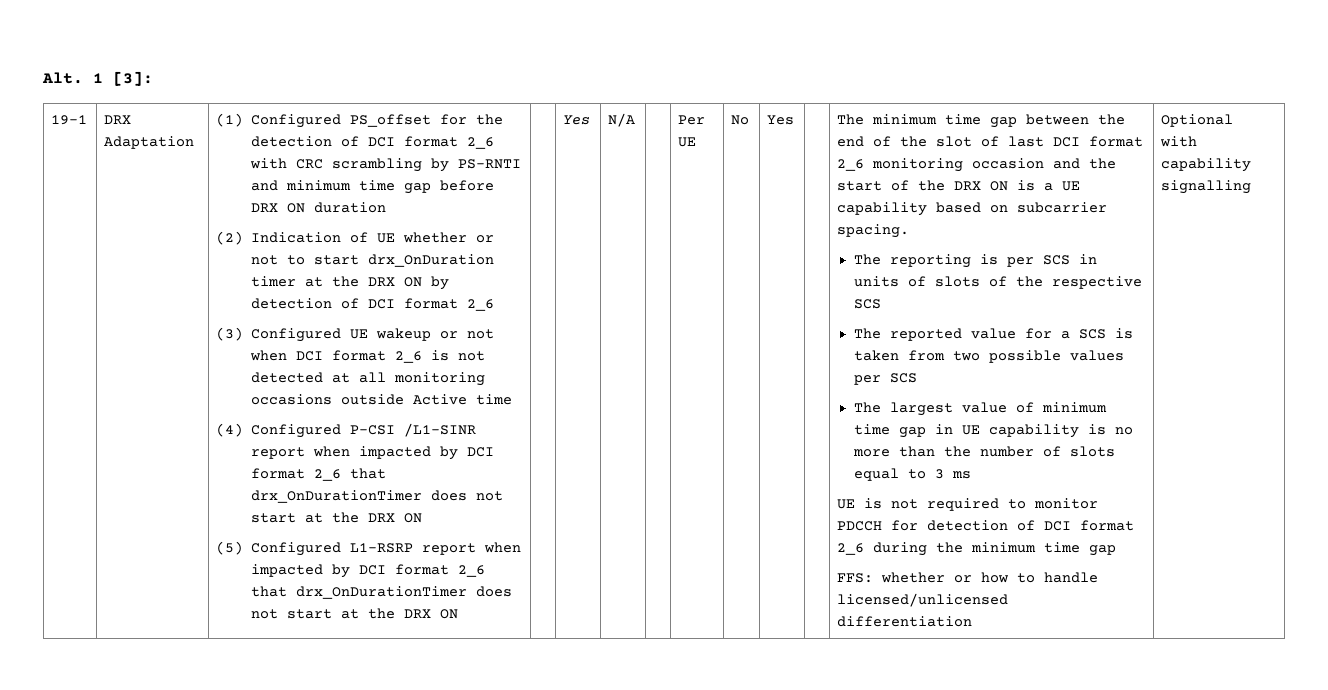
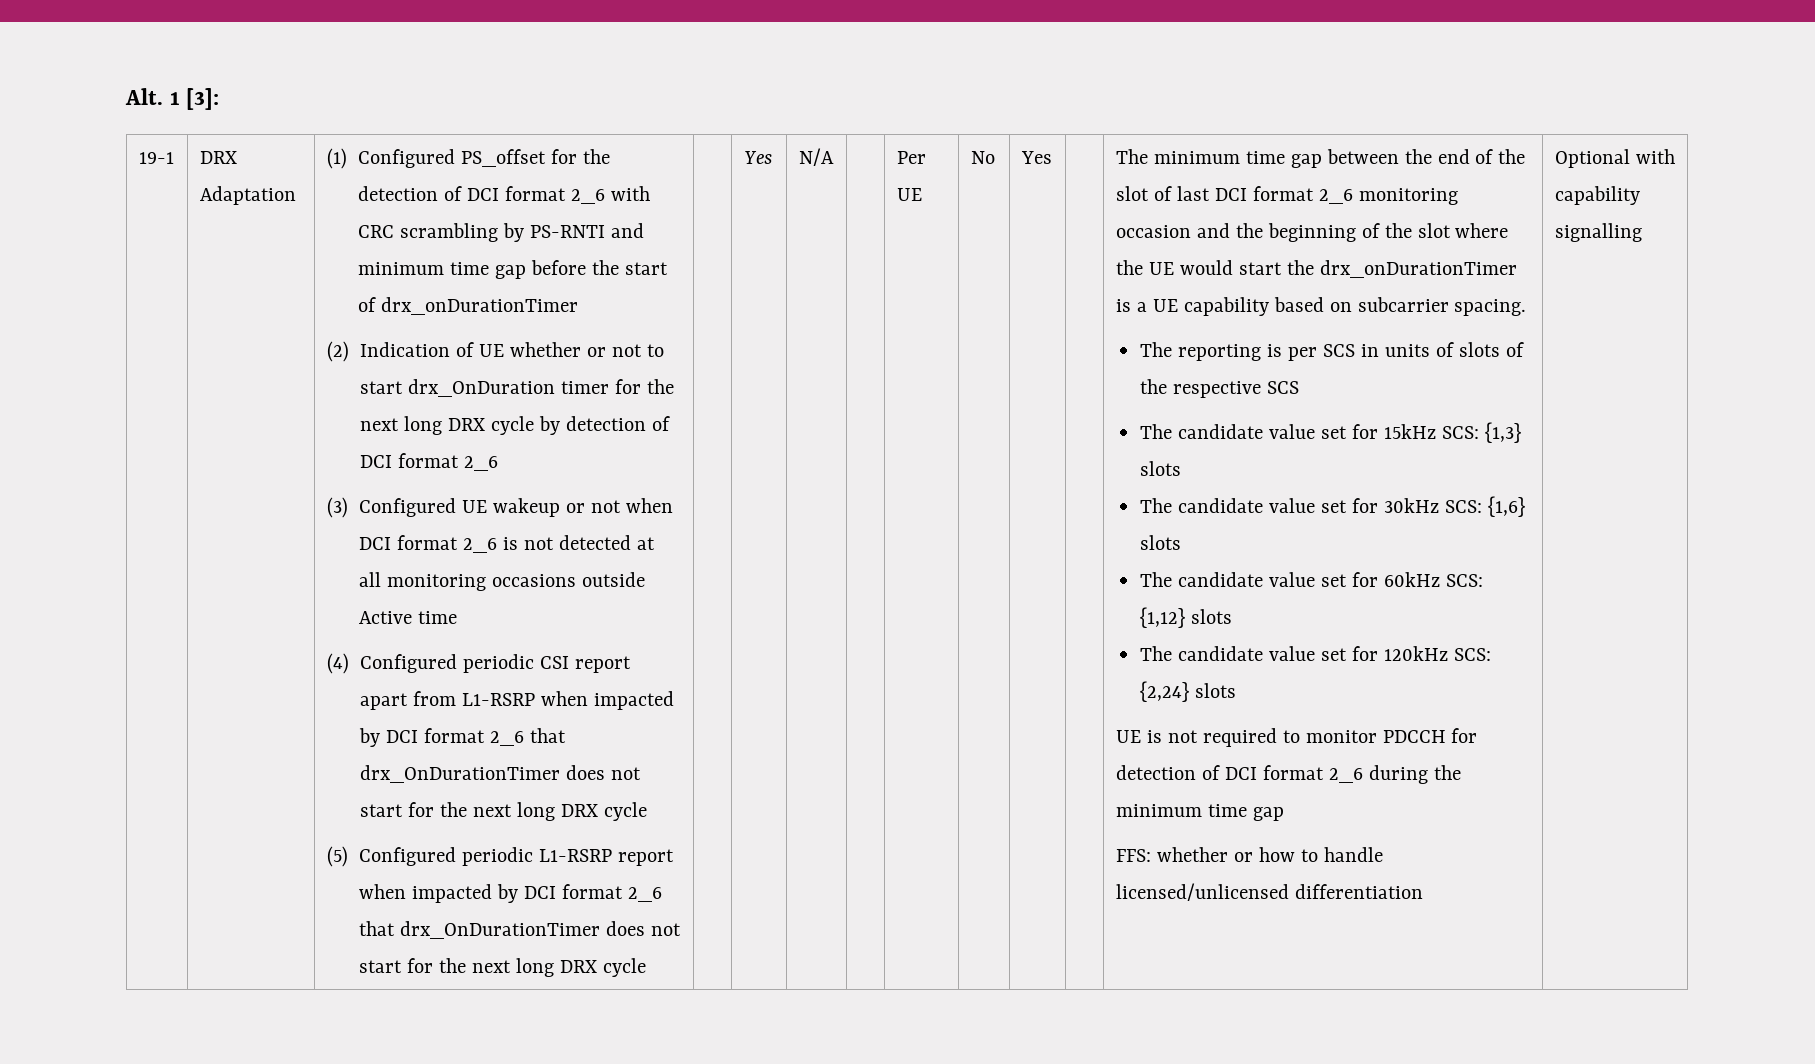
[250,202,386,213] DRX ON duration -> [591,260,668,275] [357,297,578,315] the start of drx_onDurationTimer
[304,276,422,287] at the DRX ON -> [614,379,674,394] [359,416,534,435] for the next long DRX cycle
[349,423,476,437] [250,447,305,459] P-CSI /L1-SINR report -> [462,654,631,673] [359,691,535,710] periodic CSI report apart from L1-RSRP
[304,512,422,523] at the DRX ON -> [407,802,647,821] for the next long DRX cycle
(341, 549) none -> [461,847,533,866] periodic
[340,608,458,619] at the DRX ON -> [406,958,646,977] for the next long DRX cycle
[837,180,1009,191] start of the DRX ON -> [1267,223,1509,242] [1115,260,1517,278] beginning of the slot where the UE would start the drx_onDurationTimer
[889,328,1133,341] [853,350,1124,363] [853,373,917,385] [853,402,1107,416] [853,424,1133,438] [852,446,1115,457] [853,468,971,481] reported value for a SCS is taken from two possible values per SCS // The largest value of minimum time gap in UE capability is no more than the number of slots equal to 3 ms -> [1178,422,1521,443] [1140,461,1182,476] [1140,496,1525,517] [1140,535,1182,550] [1140,572,1483,587] [1140,607,1233,628] [1140,646,1491,661] [1140,681,1237,702] candidate value set for 15kHz SCS: {1,3} slots // The candidate value set for 30kHz SCS: {1,6} slots // The candidate value set for 60kHz SCS: {1,12} slots // The candidate value set for 120kHz SCS: {2,24} slots

